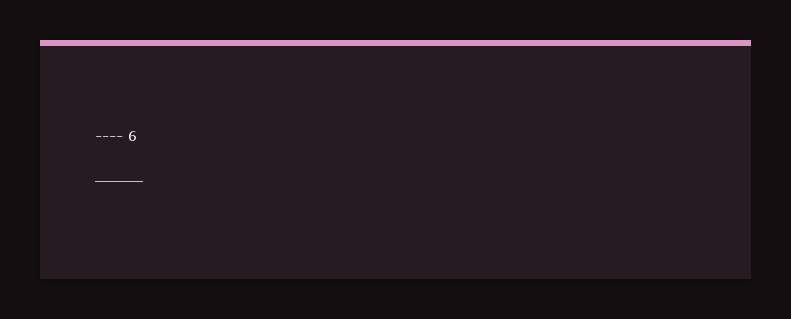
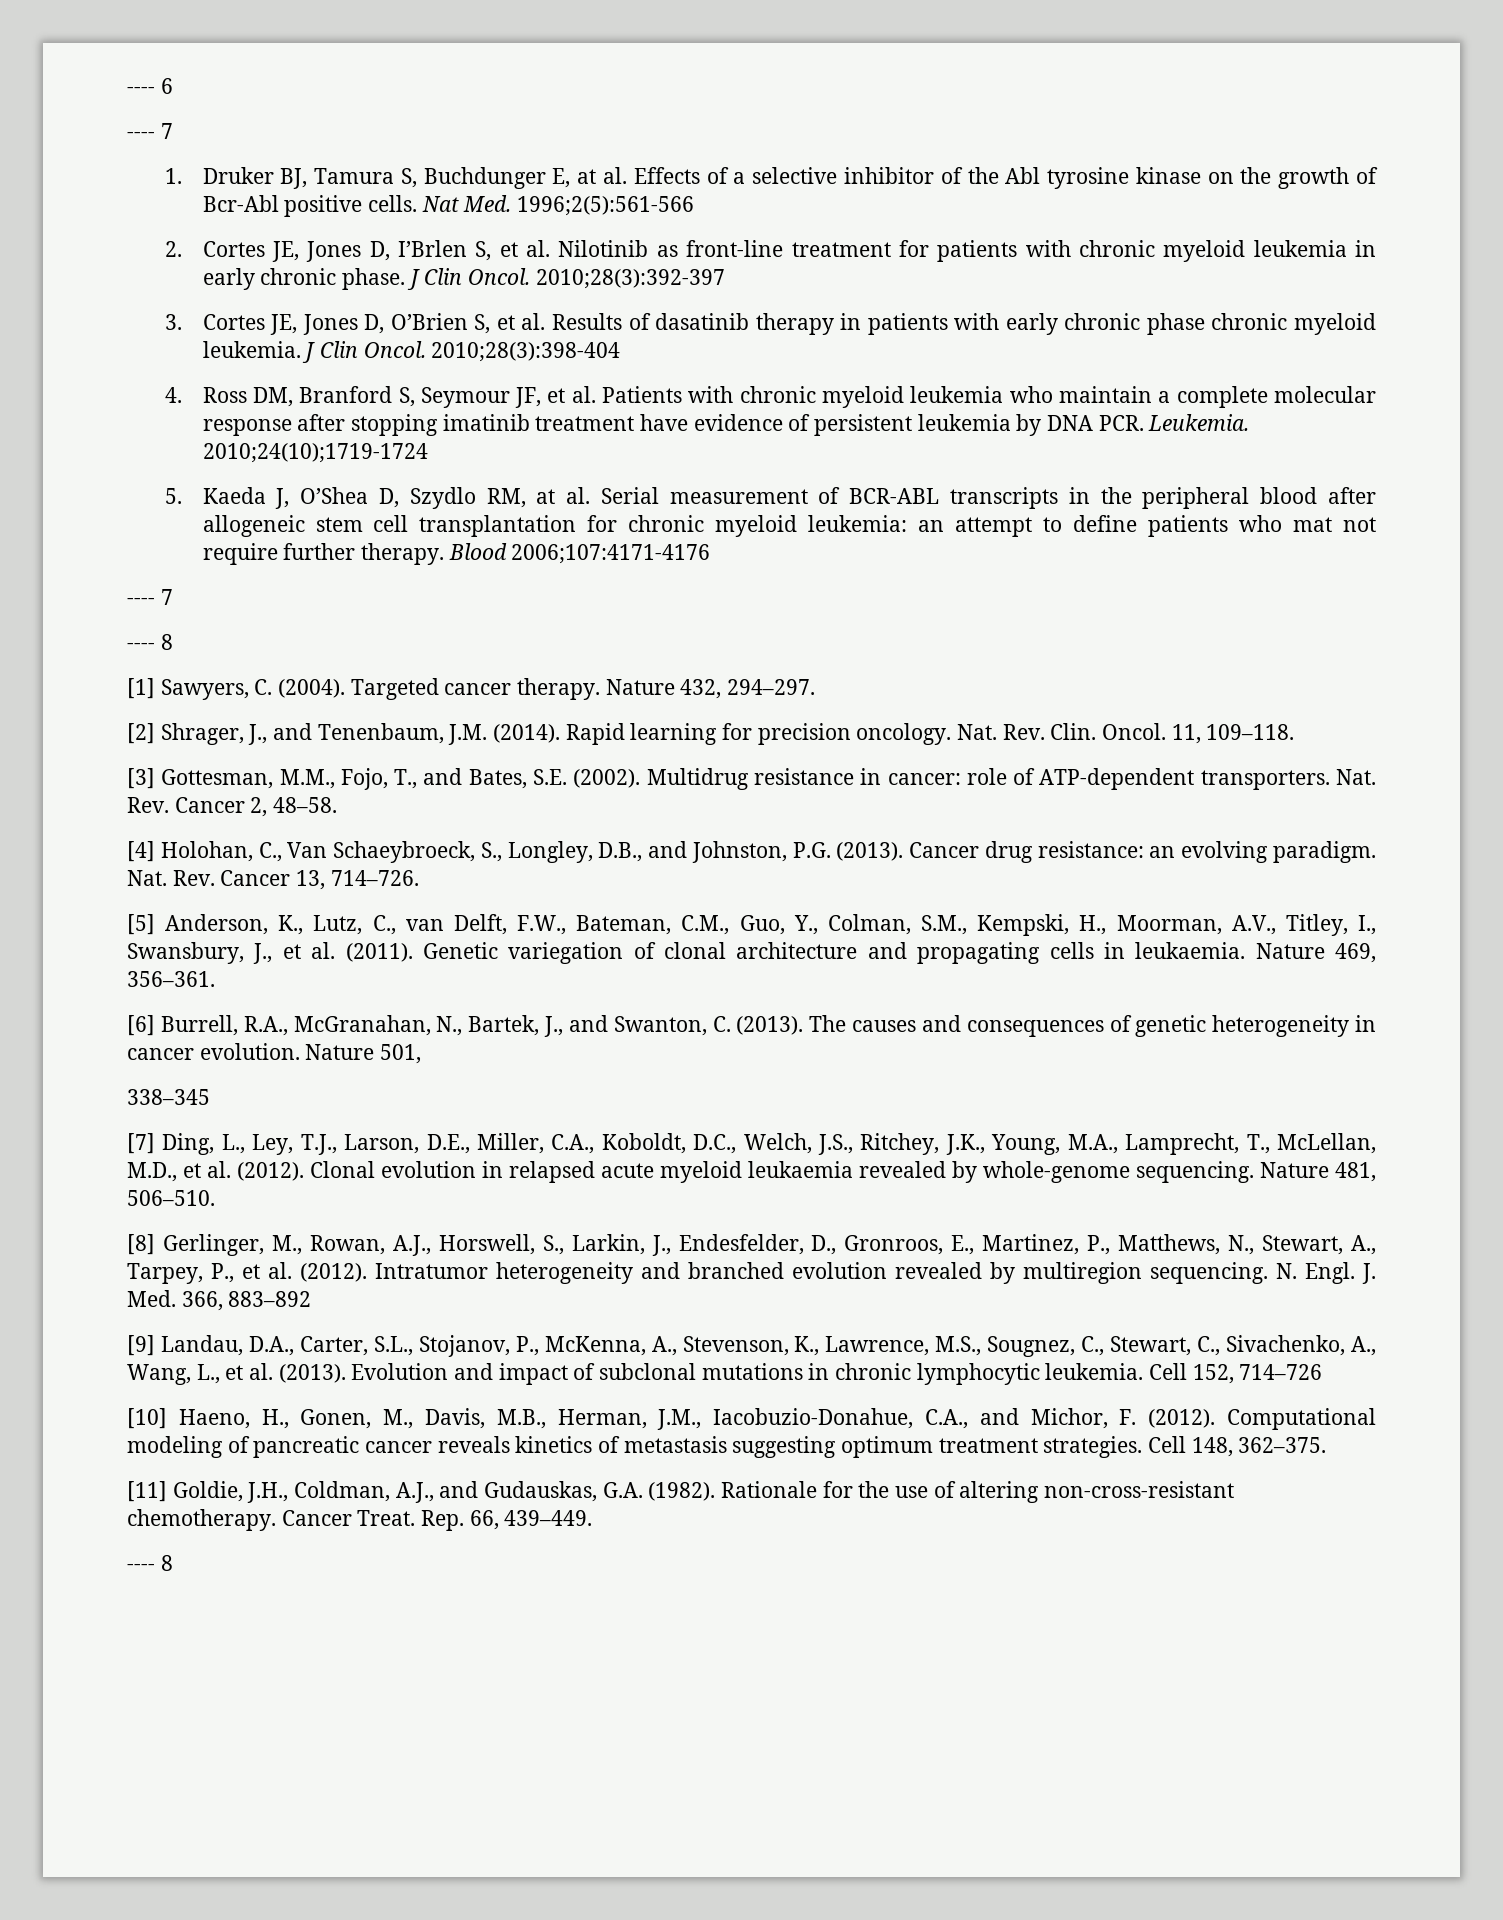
[95,179,144,182] ____ -> [127,123,173,139] [164,167,1379,189] [202,195,694,217] [164,240,1377,262] [202,268,725,290] [164,313,1376,335] [202,341,621,363] [164,386,1376,408] [202,414,1250,436] [202,443,428,463] [164,487,1376,509] [202,515,1377,537] [202,543,711,565] [127,589,173,605] [127,634,173,650] [127,678,816,700] [127,723,1295,745] [127,768,1376,790] [127,797,338,817] [127,841,1376,863] [127,870,419,890] [127,914,1376,936] [127,942,1376,964] [127,971,215,987] [127,1015,1376,1037] [127,1043,422,1064] [127,1089,210,1105] [127,1133,1377,1155] [127,1161,1376,1183] [127,1190,215,1206] [127,1234,1376,1256] [127,1262,1376,1284] [127,1290,312,1311] [127,1335,1376,1357] [127,1363,1323,1385] [127,1408,1376,1430] [127,1436,1327,1458] [127,1481,1235,1503] [127,1509,593,1531] [127,1555,173,1571] ---- 7 // 1. Druker BJ, Tamura S, Buchdunger E, at al. Effects of a selective inhibitor of the Abl tyrosine kinase on the growth of Bcr-Abl positive cells. Nat Med. 1996;2(5):561-566 // 2. Cortes JE, Jones D, I’Brlen S, et al. Nilotinib as front-line treatment for patients with chronic myeloid leukemia in early chronic phase. J Clin Oncol. 2010;28(3):392-397 // 3. Cortes JE, Jones D, O’Brien S, et al. Results of dasatinib therapy in patients with early chronic phase chronic myeloid leukemia. J Clin Oncol. 2010;28(3):398-404 // 4. Ross DM, Branford S, Seymour JF, et al. Patients with chronic myeloid leukemia who maintain a complete molecular response after stopping imatinib treatment have evidence of persistent leukemia by DNA PCR. Leukemia. 2010;24(10);1719-1724 // 5. Kaeda J, O’Shea D, Szydlo RM, at al. Serial measurement of BCR-ABL transcripts in the peripheral blood after allogeneic stem cell transplantation for chronic myeloid leukemia: an attempt to define patients who mat not require further therapy. Blood 2006;107:4171-4176 // ---- 7 // ---- 8 // [1] Sawyers, C. (2004). Targeted cancer therapy. Nature 432, 294–297. // [2] Shrager, J., and Tenenbaum, J.M. (2014). Rapid learning for precision oncology. Nat. Rev. Clin. Oncol. 11, 109–118. // [3] Gottesman, M.M., Fojo, T., and Bates, S.E. (2002). Multidrug resistance in cancer: role of ATP-dependent transporters. Nat. Rev. Cancer 2, 48–58. // [4] Holohan, C., Van Schaeybroeck, S., Longley, D.B., and Johnston, P.G. (2013). Cancer drug resistance: an evolving paradigm. Nat. Rev. Cancer 13, 714–726. // [5] Anderson, K., Lutz, C., van Delft, F.W., Bateman, C.M., Guo, Y., Colman, S.M., Kempski, H., Moorman, A.V., Titley, I., Swansbury, J., et al. (2011). Genetic variegation of clonal architecture and propagating cells in leukaemia. Nature 469, 356–361. // [6] Burrell, R.A., McGranahan, N., Bartek, J., and Swanton, C. (2013). The causes and consequences of genetic heterogeneity in cancer evolution. Nature 501, // 338–345 // [7] Ding, L., Ley, T.J., Larson, D.E., Miller, C.A., Koboldt, D.C., Welch, J.S., Ritchey, J.K., Young, M.A., Lamprecht, T., McLellan, M.D., et al. (2012). Clonal evolution in relapsed acute myeloid leukaemia revealed by whole-genome sequencing. Nature 481, 506–510. // [8] Gerlinger, M., Rowan, A.J., Horswell, S., Larkin, J., Endesfelder, D., Gronroos, E., Martinez, P., Matthews, N., Stewart, A., Tarpey, P., et al. (2012). Intratumor heterogeneity and branched evolution revealed by multiregion sequencing. N. Engl. J. Med. 366, 883–892 // [9] Landau, D.A., Carter, S.L., Stojanov, P., McKenna, A., Stevenson, K., Lawrence, M.S., Sougnez, C., Stewart, C., Sivachenko, A., Wang, L., et al. (2013). Evolution and impact of subclonal mutations in chronic lymphocytic leukemia. Cell 152, 714–726 // [10] Haeno, H., Gonen, M., Davis, M.B., Herman, J.M., Iacobuzio-Donahue, C.A., and Michor, F. (2012). Computational modeling of pancreatic cancer reveals kinetics of metastasis suggesting optimum treatment strategies. Cell 148, 362–375. // [11] Goldie, J.H., Coldman, A.J., and Gudauskas, G.A. (1982). Rationale for the use of altering non-cross-resistant chemotherapy. Cancer Treat. Rep. 66, 439–449. // ---- 8

